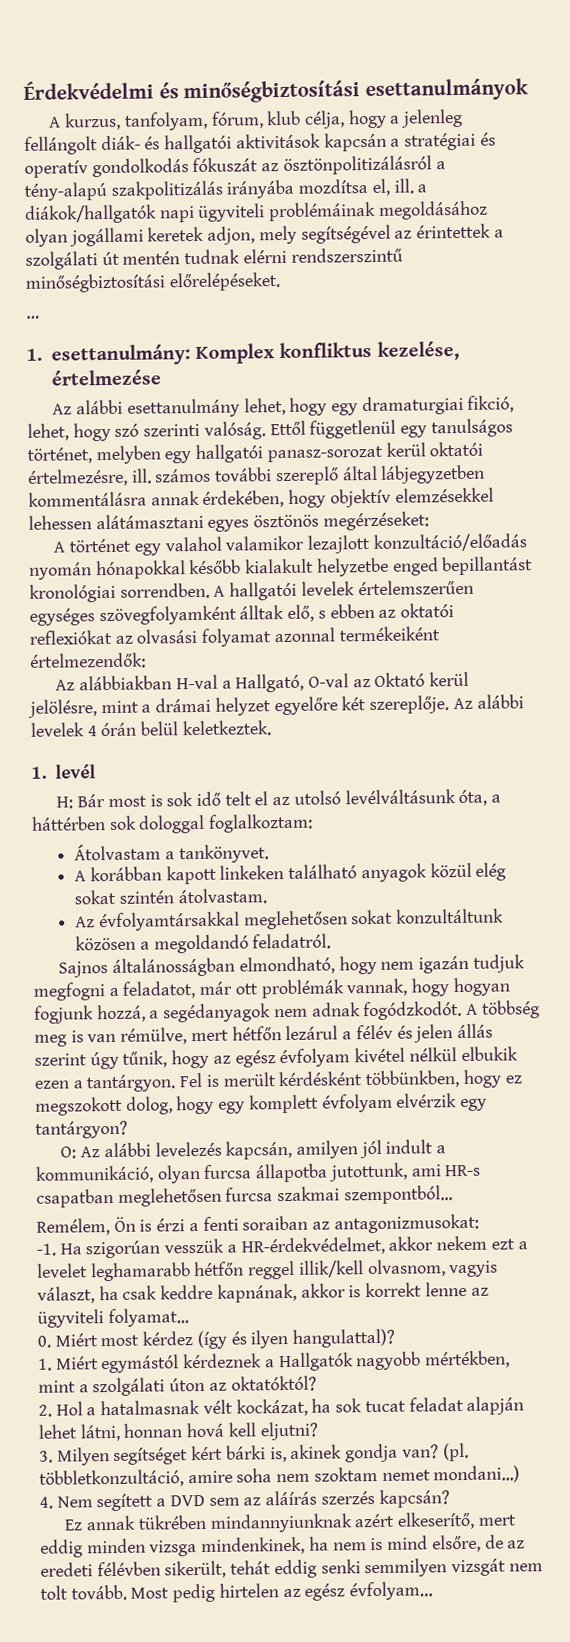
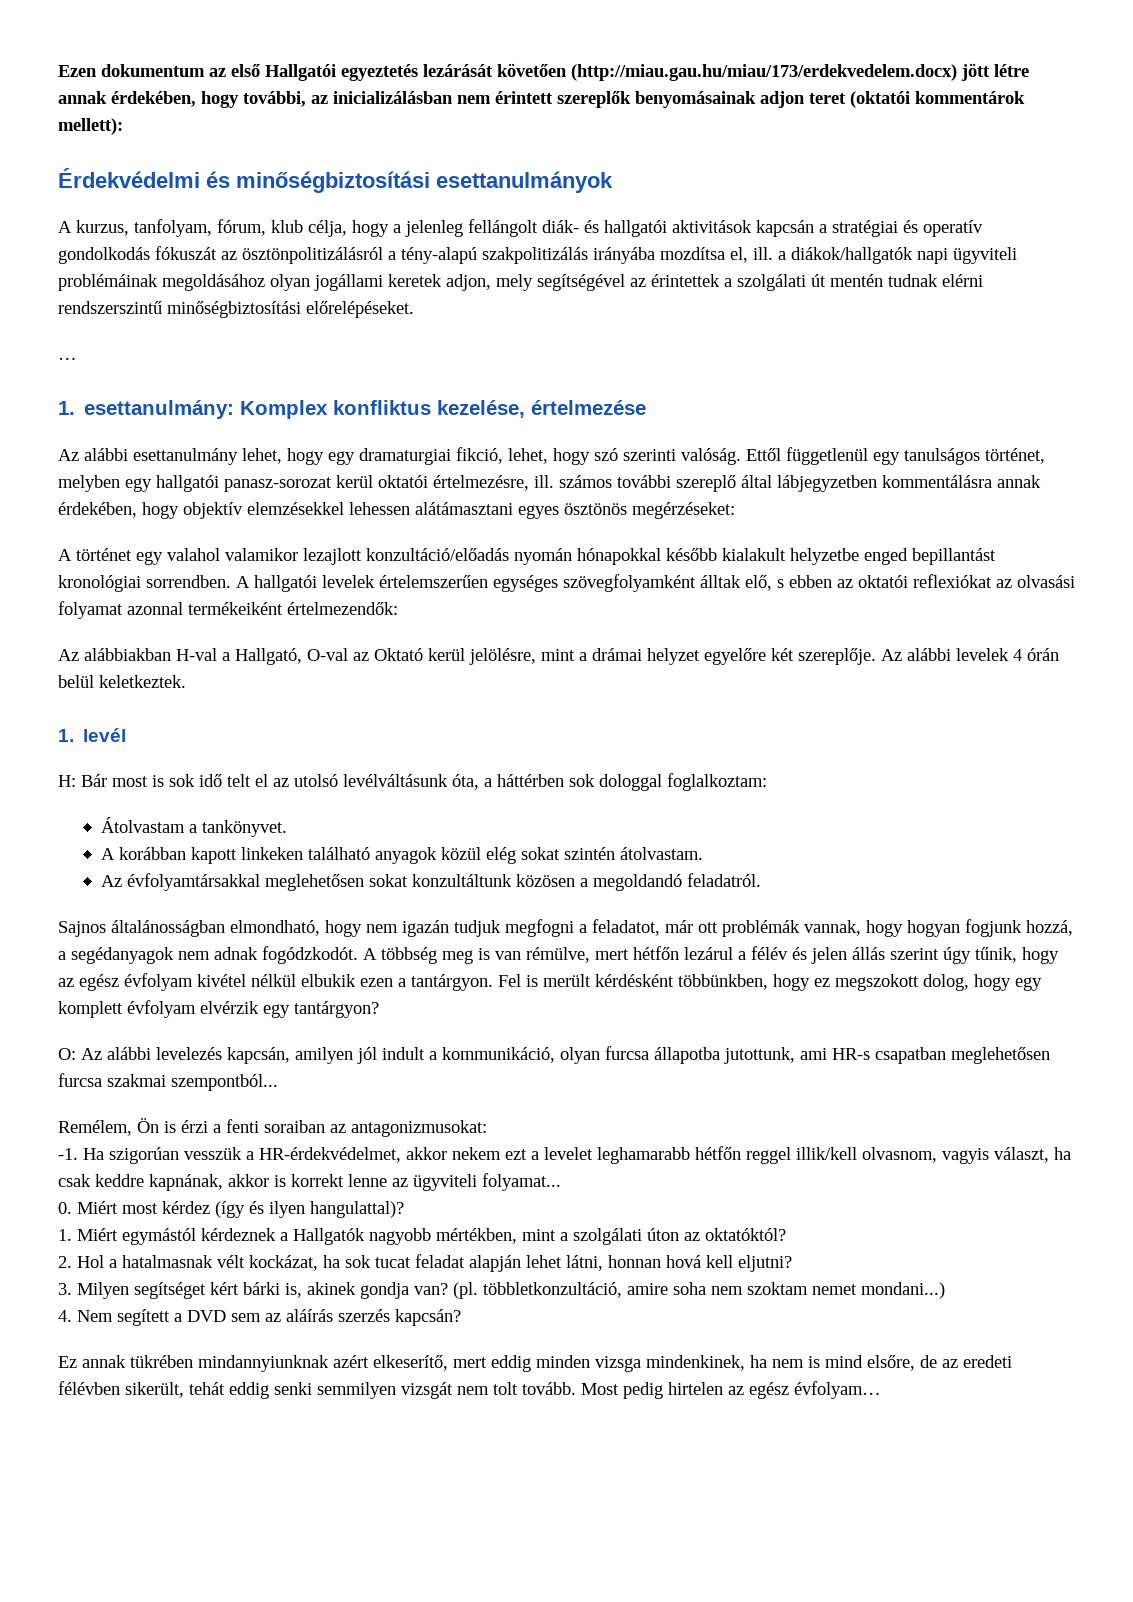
(23, 89) none -> [58,63,1029,81] [58,91,1025,108] [58,118,123,135] Ezen dokumentum az első Hallgatói egyeztetés lezárását követően (http://miau.gau.hu/miau/173/erdekvedelem.docx) jött létre annak érdekében, hogy további, az inicializálásban nem érintett szereplők benyomásainak adjon teret (oktatói kommentárok mellett): //

